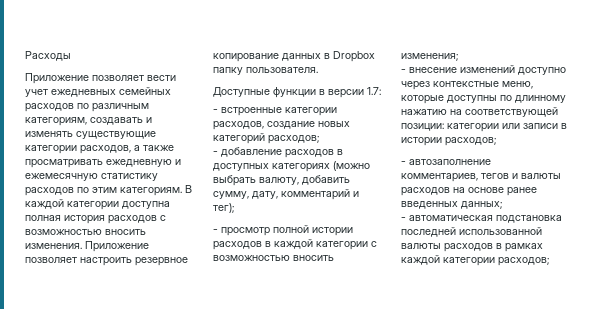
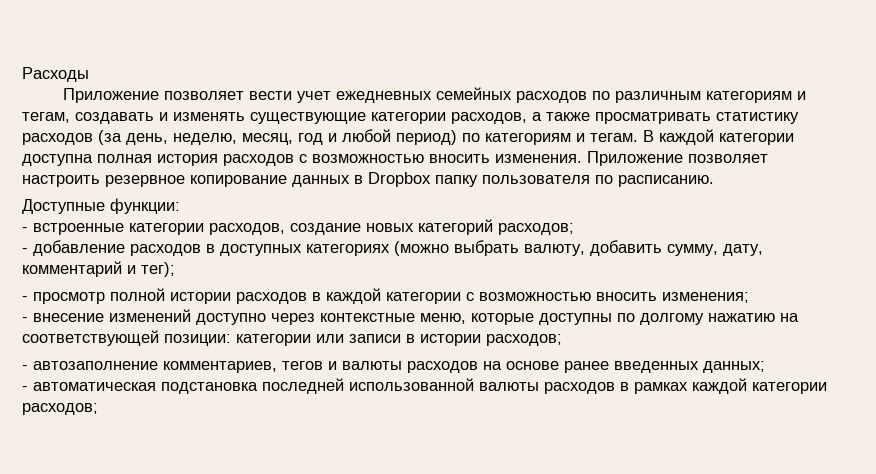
[25,117,87,126] категориям, -> [706,91,807,103] [22,112,70,123] категориям и тегам,
[106,159,181,167] [25,173,158,181] [25,187,182,196] ежедневную и ежемесячную статистику расходов по этим категориям. -> [716,112,799,124] [22,129,638,145] статистику расходов (за день, неделю, месяц, год и любой период) по категориям и тегам.
[246,67,318,73] [213,87,381,98] пользователя. // Доступные функции в версии 1.7: -> [482,175,714,187] [22,198,180,214] пользователя по расписанию. // Доступные функции:
[515,95,566,103] длинному -> [640,313,704,325] долгому

